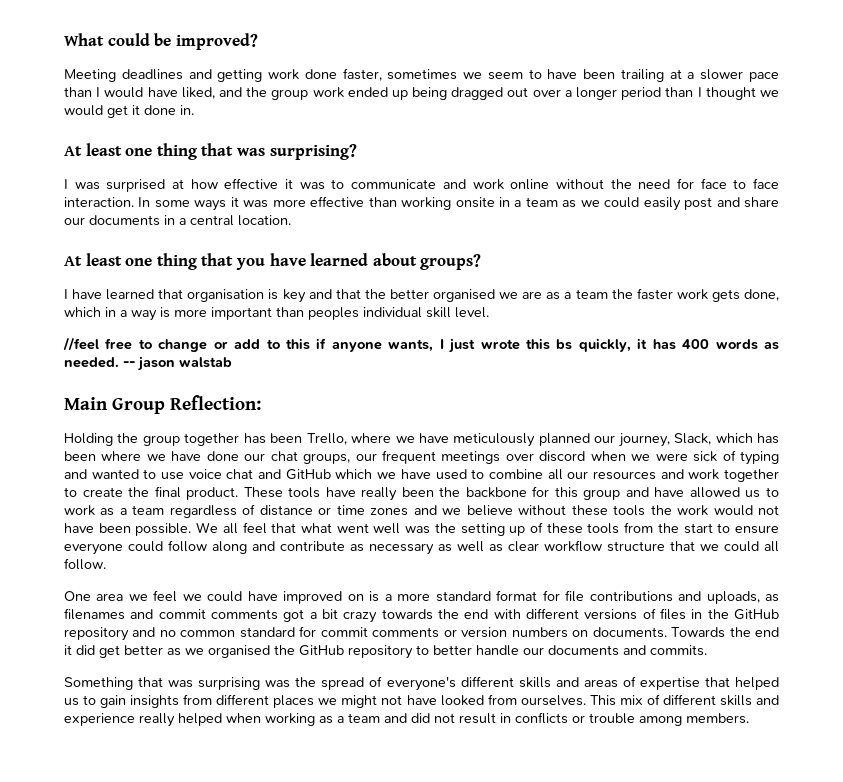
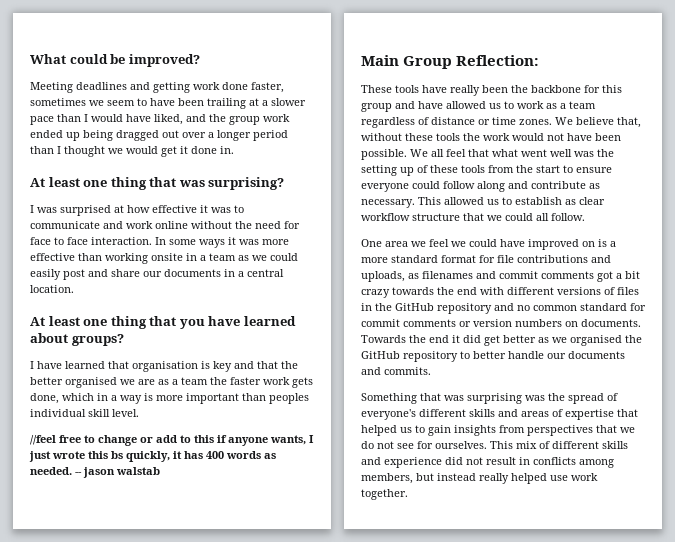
[64,433,779,447] [64,450,780,465] [64,469,780,482] [64,486,239,500] Holding the group together has been Trello, where we have meticulously planned our journey, Slack, which has been where we have done our chat groups, our frequent meetings over discord when we were sick of typing and wanted to use voice chat and GitHub which we have used to combine all our resources and work together to create the final product. -> (540, 60) none
[370,505,513,516] zones and we believe -> [519,117,641,128] zones. We believe that,
[369,541,484,555] necessary as well -> [361,197,562,208] necessary. This allowed us to establish
[216,694,517,708] different places we might not have looked from -> [527,425,635,436] [361,441,433,449] perspectives that we do not see for
[139,713,407,727] really helped when working as a team and -> (442, 462) none
[572,713,749,726] or trouble among members. -> [579,459,614,468] [361,473,598,484] [361,489,408,500] among members, but instead really helped use work together.

